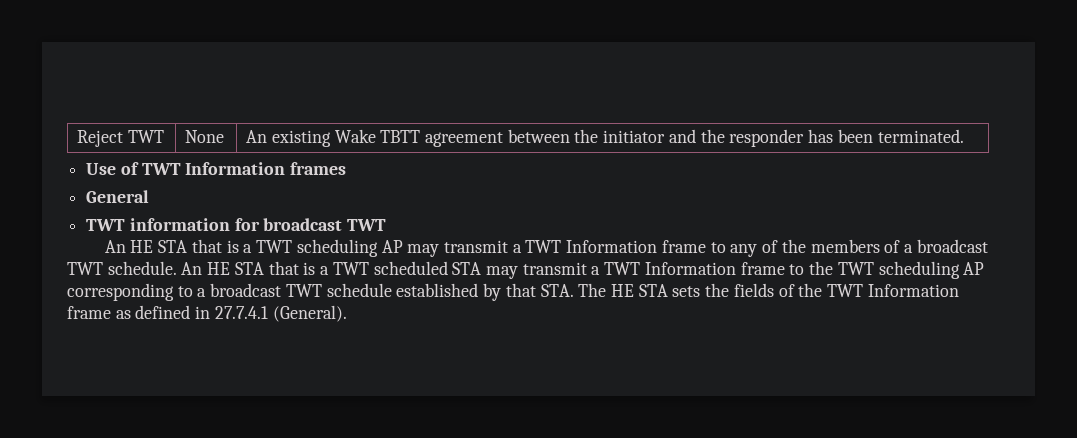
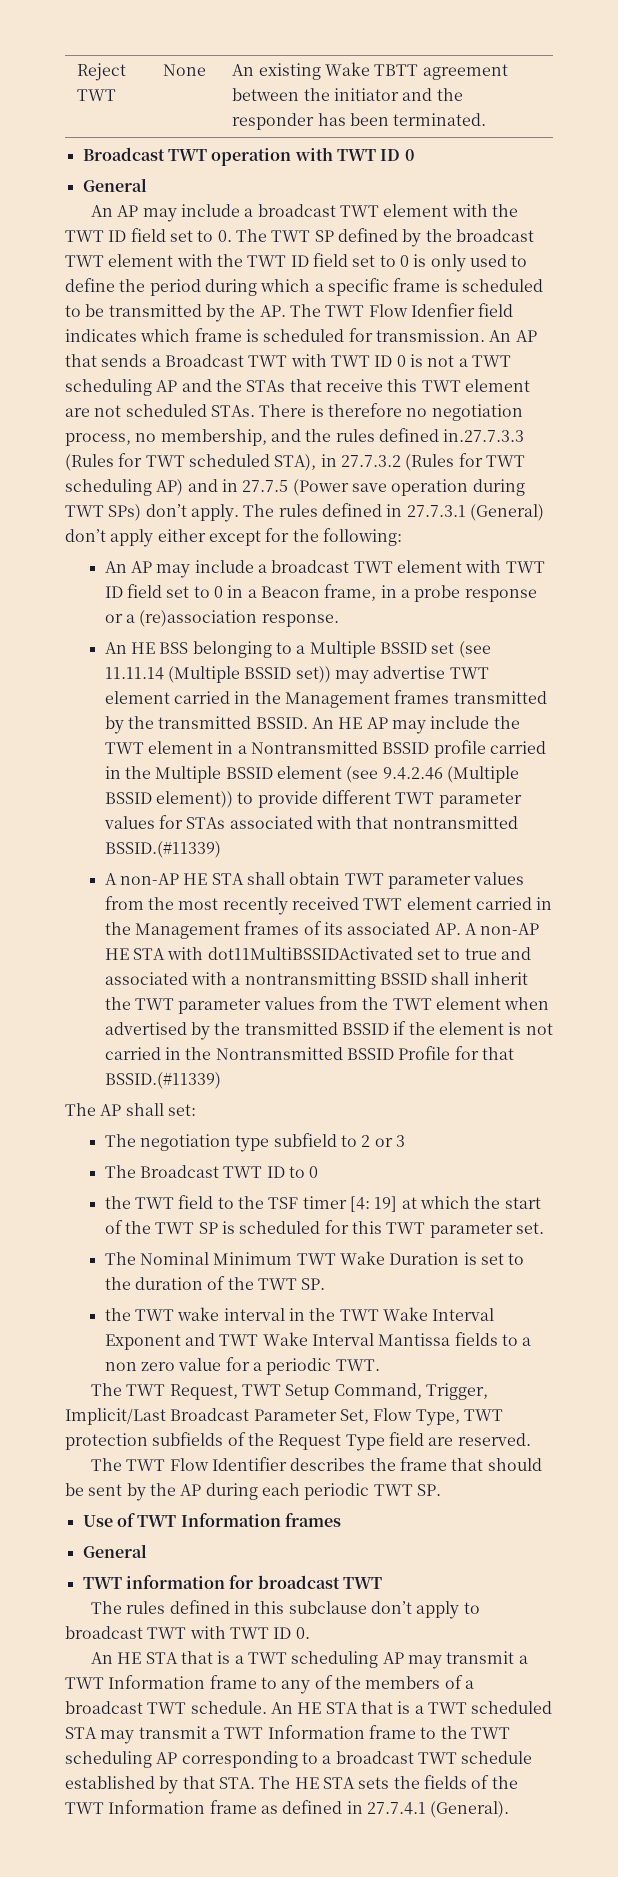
(964, 136) none -> [82,147,414,166] [82,178,147,192] [91,204,519,222] [65,228,534,247] [65,253,528,272] [65,278,543,296] [65,303,514,322] [65,328,537,342] [65,354,511,367] [65,379,530,396] [65,403,523,421] [65,428,525,446] [65,453,525,471] [65,479,525,496] [65,503,544,522] [65,528,402,547] [104,560,545,578] [104,584,537,602] [104,610,339,627] [104,641,491,658] [104,666,489,684] [104,690,547,708] [104,716,520,734] [104,740,547,758] [104,766,520,783] [104,790,522,808] [103,815,518,829] [104,841,221,858] [104,872,525,889] [104,896,553,915] [104,921,540,939] [104,947,532,960] [104,972,528,989] [104,996,550,1014] [104,1021,553,1040] [104,1046,515,1060] [104,1072,221,1089] [65,1103,196,1116] [104,1133,406,1152] [104,1165,319,1178] [104,1195,541,1212] [104,1220,545,1238] [104,1251,525,1265] [104,1276,326,1290] [104,1307,495,1321] [104,1332,532,1350] [104,1357,380,1375] [91,1383,489,1400] [65,1408,503,1426] [65,1432,531,1451] [91,1457,542,1471] [65,1483,441,1501] // Broadcast TWT operation with TWT ID 0 // General // An AP may include a broadcast TWT element with the TWT ID field set to 0. The TWT SP defined by the broadcast TWT element with the TWT ID field set to 0 is only used to define the period during which a specific frame is scheduled to be transmitted by the AP. The TWT Flow Idenfier field indicates which frame is scheduled for transmission. An AP that sends a Broadcast TWT with TWT ID 0 is not a TWT scheduling AP and the STAs that receive this TWT element are not scheduled STAs. There is therefore no negotiation process, no membership, and the rules defined in.27.7.3.3 (Rules for TWT scheduled STA), in 27.7.3.2 (Rules for TWT scheduling AP) and in 27.7.5 (Power save operation during TWT SPs) don’t apply. The rules defined in 27.7.3.1 (General) don’t apply either except for the following: // An AP may include a broadcast TWT element with TWT ID field set to 0 in a Beacon frame, in a probe response or a (re)association response. // An HE BSS belonging to a Multiple BSSID set (see 11.11.14 (Multiple BSSID set)) may advertise TWT element carried in the Management frames transmitted by the transmitted BSSID. An HE AP may include the TWT element in a Nontransmitted BSSID profile carried in the Multiple BSSID element (see 9.4.2.46 (Multiple BSSID element)) to provide different TWT parameter values for STAs associated with that nontransmitted BSSID.(#11339) // A non-AP HE STA shall obtain TWT parameter values from the most recently received TWT element carried in the Management frames of its associated AP. A non-AP HE STA with dot11MultiBSSIDActivated set to true and associated with a nontransmitting BSSID shall inherit the TWT parameter values from the TWT element when advertised by the transmitted BSSID if the element is not carried in the Nontransmitted BSSID Profile for that BSSID.(#11339) // The AP shall set: // The negotiation type subfield to 2 or 3 // The Broadcast TWT ID to 0 // the TWT field to the TSF timer [4: 19] at which the start of the TWT SP is scheduled for this TWT parameter set. // The Nominal Minimum TWT Wake Duration is set to the duration of the TWT SP. // the TWT wake interval in the TWT Wake Interval Exponent and TWT Wake Interval Mantissa fields to a non zero value for a periodic TWT. // The TWT Request, TWT Setup Command, Trigger, Implicit/Last Broadcast Parameter Set, Flow Type, TWT protection subfields of the Request Type field are reserved. // The TWT Flow Identifier describes the frame that should be sent by the AP during each periodic TWT SP.
(387, 225) none -> [91,1600,480,1619] [65,1626,310,1639] // The rules defined in this subclause don’t apply to broadcast TWT with TWT ID 0.

